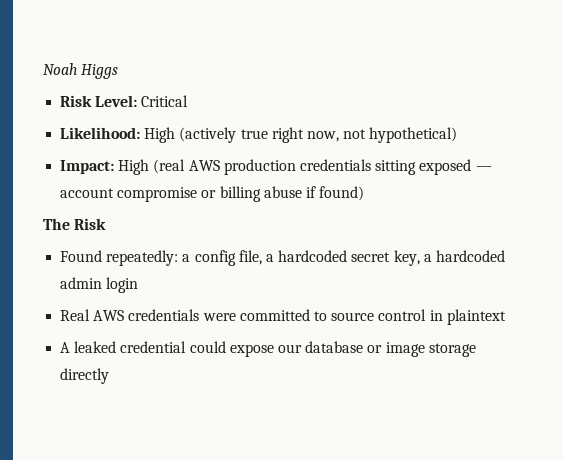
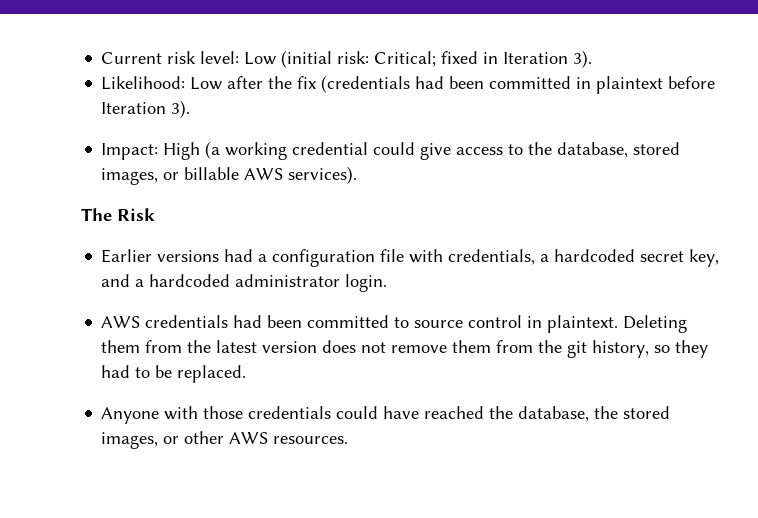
[43,63,119,79] [60,95,189,107] [60,127,458,143] [60,159,492,175] [60,186,365,202] [43,218,107,230] [60,250,262,266] Noah Higgs // Risk Level: Critical // Likelihood: High (actively true right now, not hypothetical) // Impact: High (real AWS production credentials sitting exposed — account compromise or billing abuse if found) // The Risk // Found repeatedly: a config file, -> [101,50,593,68] [101,75,716,94] [101,100,191,118] [101,141,681,160] [101,166,358,185] [81,208,155,221] [101,249,536,267] Current risk level: Low (initial risk: Critical; fixed in Iteration 3). // Likelihood: Low after the fix (credentials had been committed in plaintext before Iteration 3). // Impact: High (a working credential could give access to the database, stored images, or billable AWS services). // The Risk // Earlier versions had a configuration file with credentials,
[423,250,505,262] [60,277,139,293] [60,309,236,321] a hardcoded admin login // Real AWS credentials were -> [101,274,388,292] [101,315,303,328] and a hardcoded administrator login. // AWS credentials had been
[446,309,506,325] [60,341,476,357] [60,368,110,384] plaintext // A leaked credential could expose our database or image storage directly -> [547,315,688,333] [101,340,709,358] [101,365,247,383] [101,406,671,424] [101,431,349,449] plaintext. Deleting them from the latest version does not remove them from the git history, so they had to be replaced. // Anyone with those credentials could have reached the database, the stored images, or other AWS resources.

